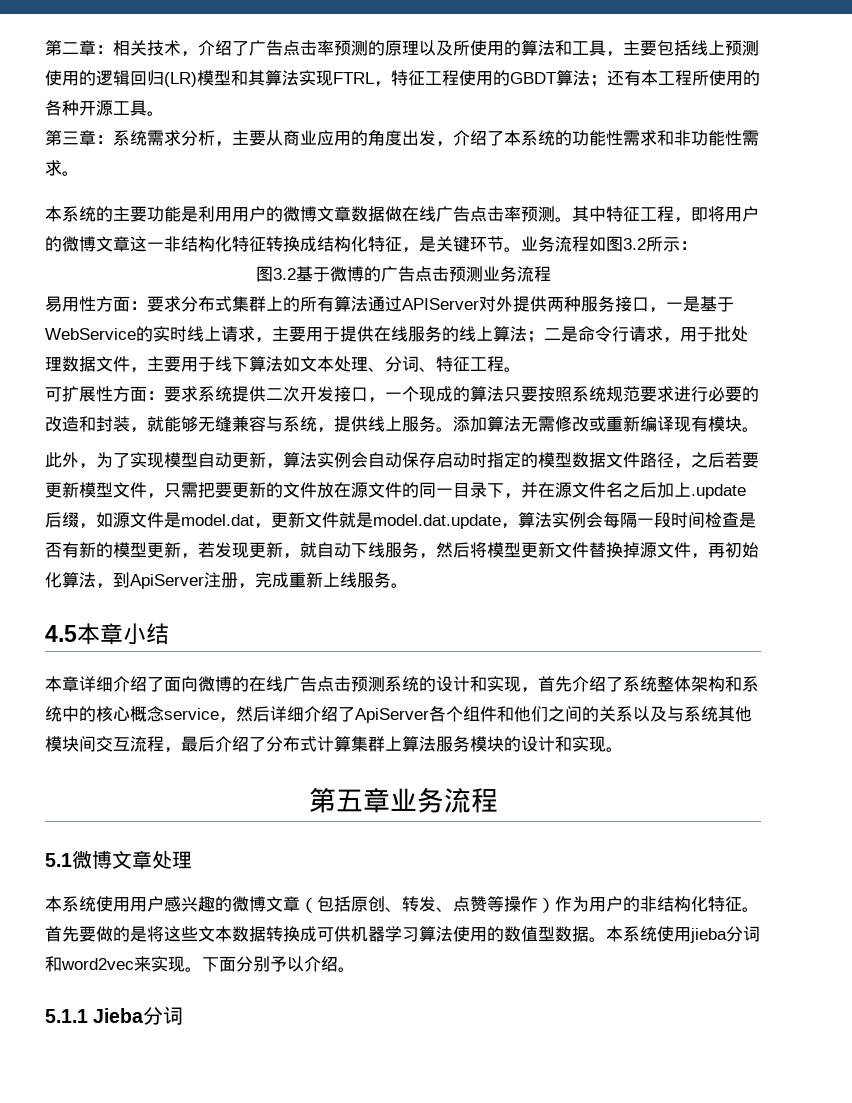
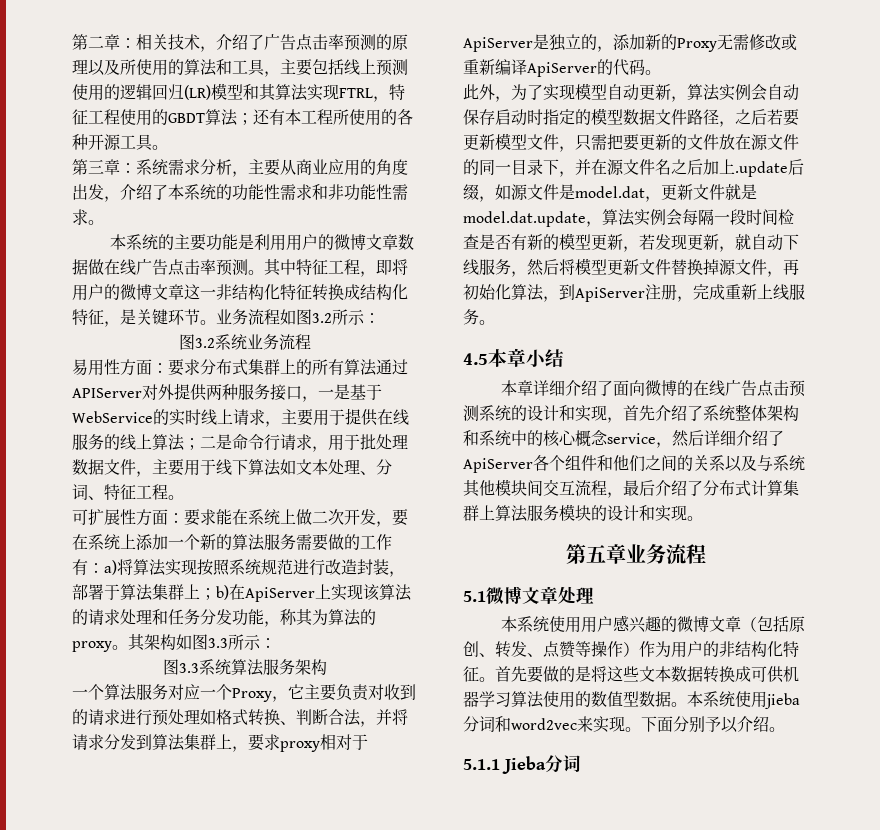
[295,266,483,282] 基于微博的广告点击预测 -> [214,334,247,350] 系统
[198,386,759,403] [45,416,521,433] 系统提供二次开发接口，一个现成的算法只要按照系统规范要求进行必要的改造和封装，就能够无缝兼容与系统，提供线上服务。添加算法 -> [216,509,408,527] [72,534,392,551] [72,559,405,577] [72,584,412,602] [72,609,376,627] [72,634,276,652] [162,659,327,676] [72,684,416,702] [72,709,408,727] [72,734,368,752] [463,34,717,52] 能在系统上做二次开发，要在系统上添加一个新的算法服务需要做的工作有：a)将算法实现按照系统规范进行改造封装，部署于算法集群上；b)在ApiServer上实现该算法的请求处理和任务分发功能，称其为算法的proxy。其架构如图3.3所示： // 图3.3系统算法服务架构 // 一个算法服务对应一个Proxy，它主要负责对收到的请求进行预处理如格式转换、判断合法，并将请求分发到算法集群上，要求proxy相对于ApiServer是独立的，添加新的Proxy
[674,416,742,432] 现有模块 -> [527,59,645,77] ApiServer的代码

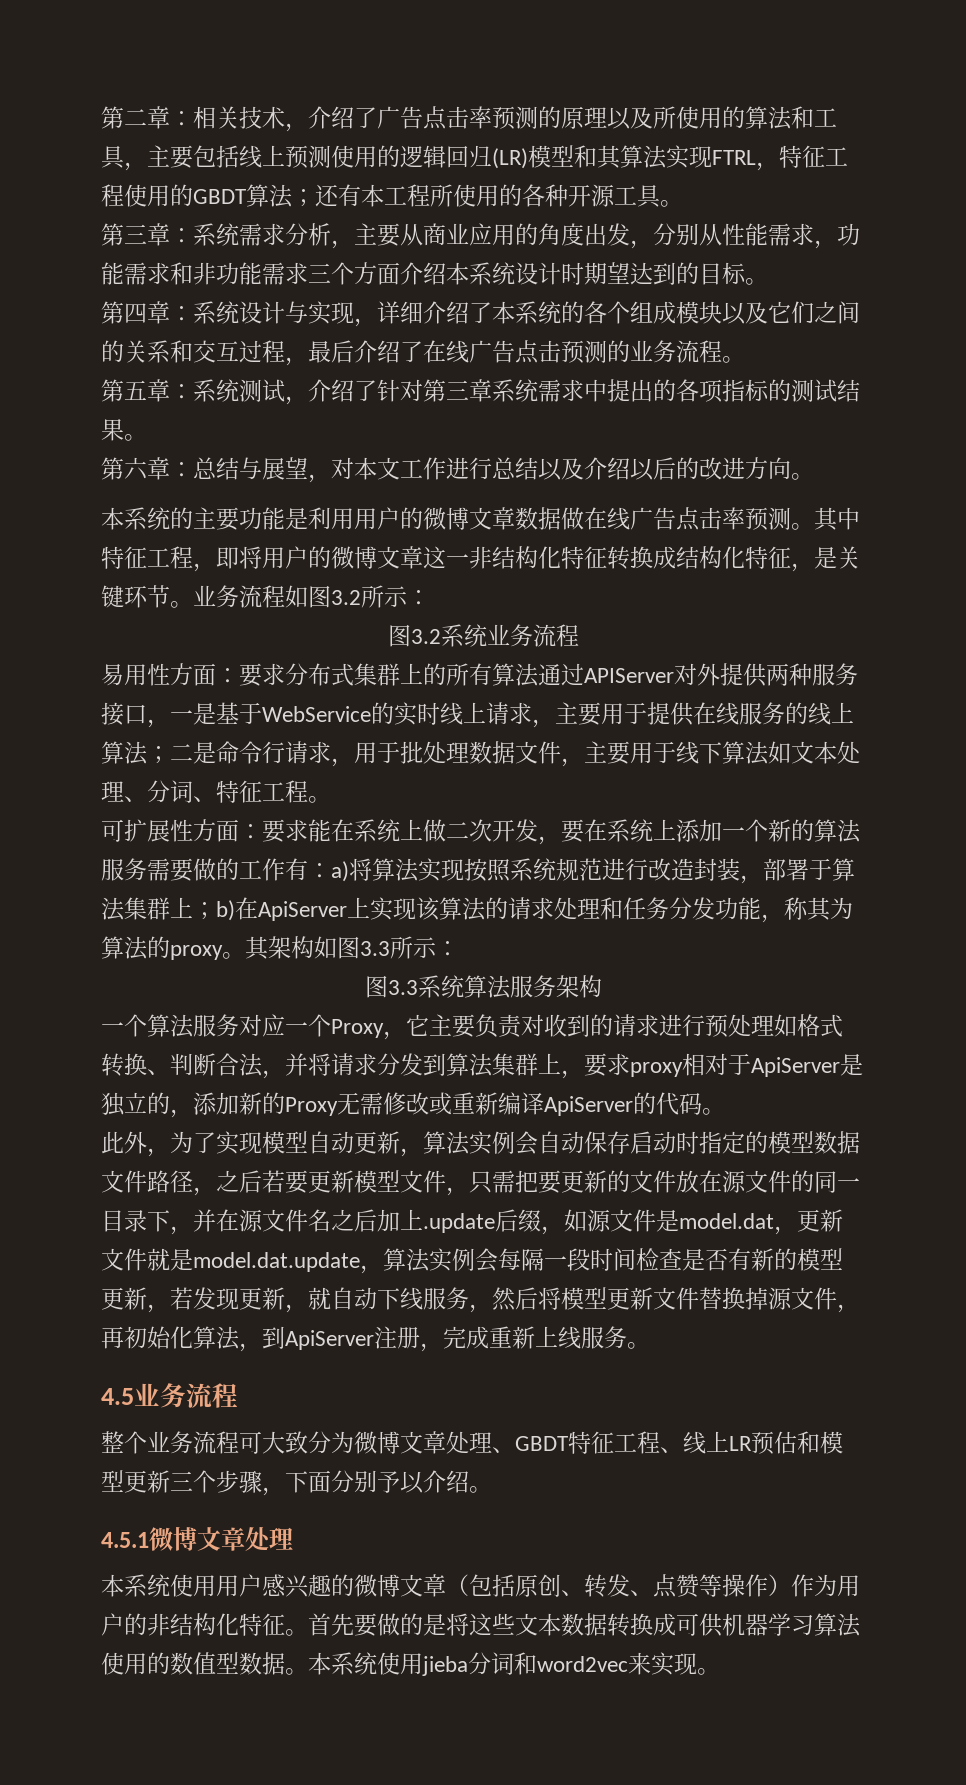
[120,184,408,201] [72,209,88,225] 介绍了本系统的功能性需求和非功能性需求 -> [653,223,860,249] [101,262,768,285] [101,301,860,327] [101,340,745,366] [101,379,860,405] [101,419,147,441] [101,457,791,483] 分别从性能需求，功能需求和非功能需求三个方面介绍本系统设计时期望达到的目标。 // 第四章：系统设计与实现，详细介绍了本系统的各个组成模块以及它们之间的关系和交互过程，最后介绍了在线广告点击预测的业务流程。 // 第五章：系统测试，介绍了针对第三章系统需求中提出的各项指标的测试结果。 // 第六章：总结与展望，对本文工作进行总结以及介绍以后的改进方向
[488,348,564,368] [501,380,806,397] [463,404,799,423] [463,430,784,448] [463,455,805,473] [463,479,799,498] [463,504,703,522] [565,544,706,564] [463,591,486,602] 本章小结 // 本章详细介绍了面向微博的在线广告点击预测系统的设计和实现，首先介绍了系统整体架构和系统中的核心概念service，然后详细介绍了ApiServer各个组件和他们之间的关系以及与系统其他模块间交互流程，最后介绍了分布式计算集群上算法服务模块的设计和实现。 // 第五章业务流程 // 5.1 -> [134,1383,238,1408] [101,1431,843,1455] [101,1470,492,1496] [101,1532,149,1548] 业务流程 // 整个业务流程可大致分为微博文章处理、GBDT特征工程、线上LR预估和模型更新三个步骤，下面分别予以介绍。 // 4.5.1
[641,716,785,733] [463,755,581,774] 下面分别予以介绍。 // 5.1.1 Jieba分词 -> (720, 1671) none

